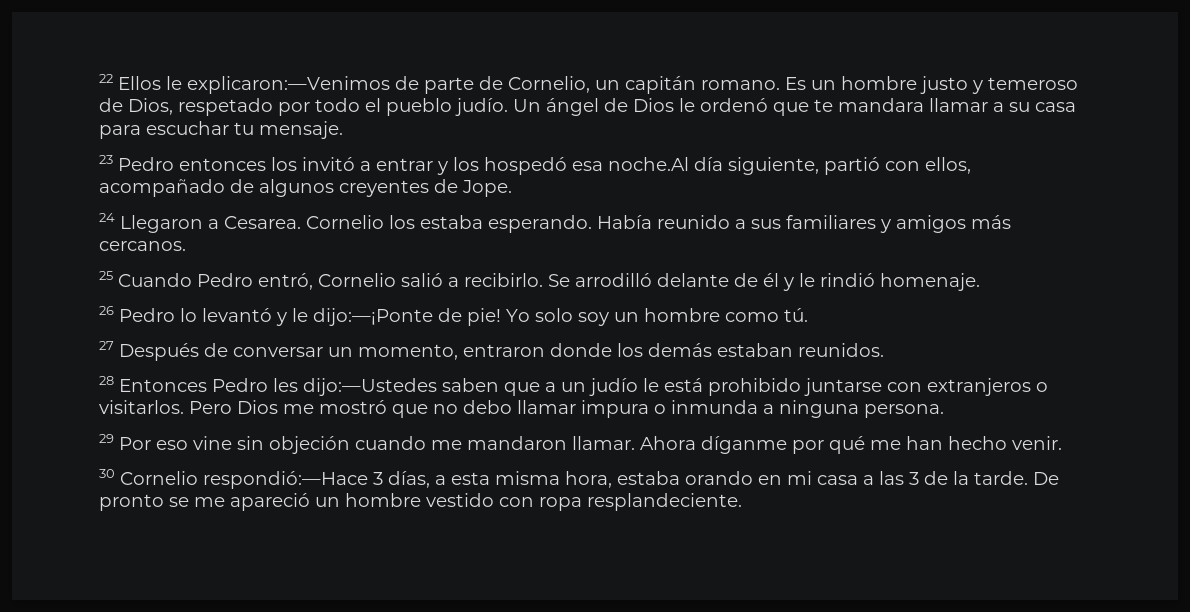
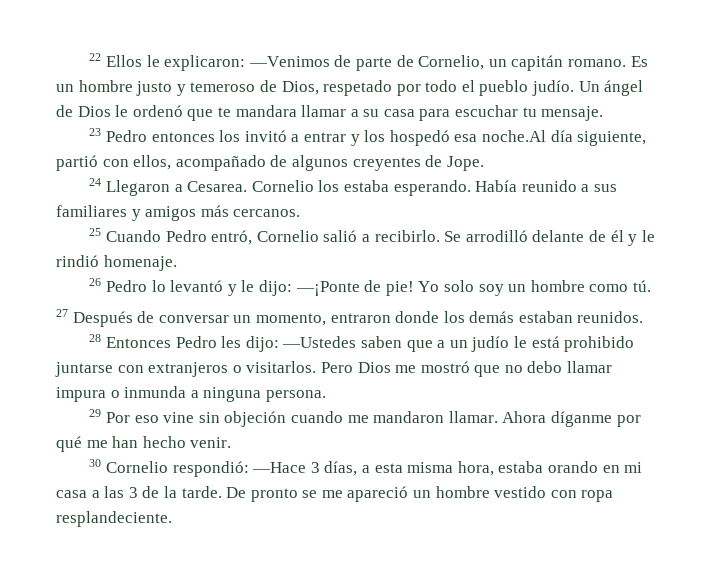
[187,76,390,94] explicaron:—Venimos -> [164,55,330,71] explicaron: —Venimos
[313,308,433,326] dijo:—¡Ponte -> [259,280,360,296] dijo: —¡Ponte
[303,378,437,396] dijo:—Ustedes -> [245,336,357,352] dijo: —Ustedes
[203,471,368,489] respondió:—Hace -> [172,461,307,477] respondió: —Hace

